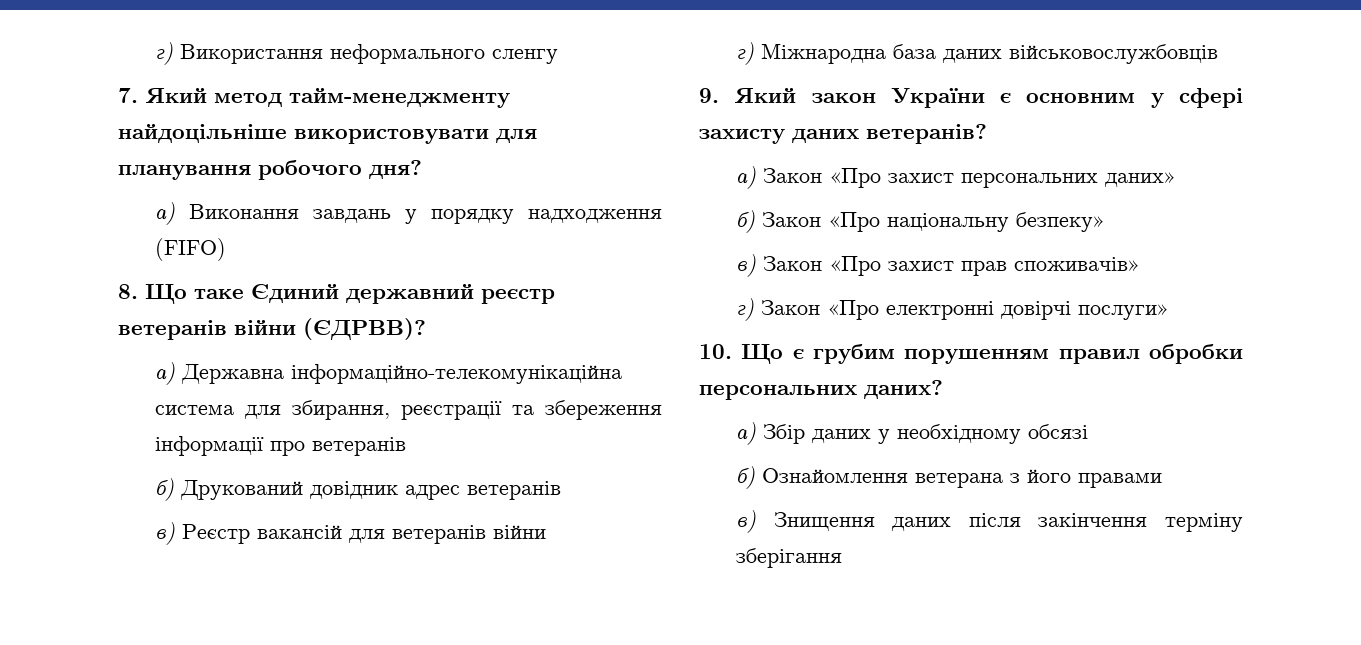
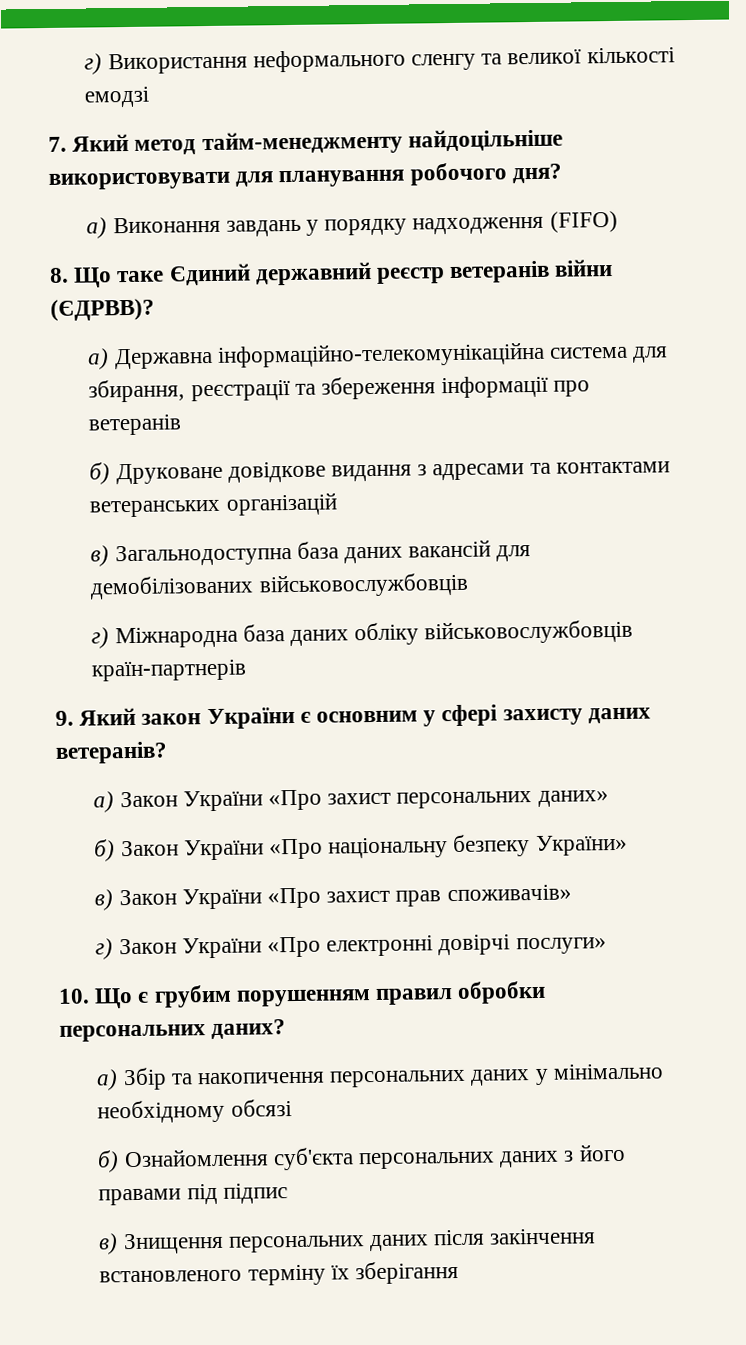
(558, 56) none -> [481,47,675,65] [84,86,150,108] та великої кількості емодзі
[179,480,561,500] [154,522,546,545] Друкований довідник адрес ветеранів // в) Реєстр вакансій для ветеранів війни -> [115,461,670,485] [89,492,338,518] [90,539,532,567] [90,572,469,600] Друковане довідкове видання з адресами та контактами ветеранських організацій // в) Загальнодоступна база даних вакансій для демобілізованих військовослужбовців
[1008,44,1218,64] військовослужбовців -> [354,619,634,646] [91,659,248,682] обліку військовослужбовців країн-партнерів
(822, 175) none -> [182,790,263,812] України
(821, 219) none -> [183,839,264,861] України
[1015,212,1105,232] безпеку» -> [453,834,628,858] безпеку України»
(822, 263) none -> [181,888,262,910] України
(820, 307) none -> [181,937,262,959] України
(805, 434) none -> [170,1069,467,1088] та накопичення персональних
(890, 436) none -> [552,1063,664,1080] мінімально
[914,473,1003,488] ветерана -> [272,1147,560,1171] суб'єкта персональних даних
(1162, 480) none -> [186,1183,288,1205] під підпис
(875, 521) none -> [227,1235,365,1253] персональних
[1165,513,1243,532] терміну -> [99,1264,350,1286] встановленого терміну їх

